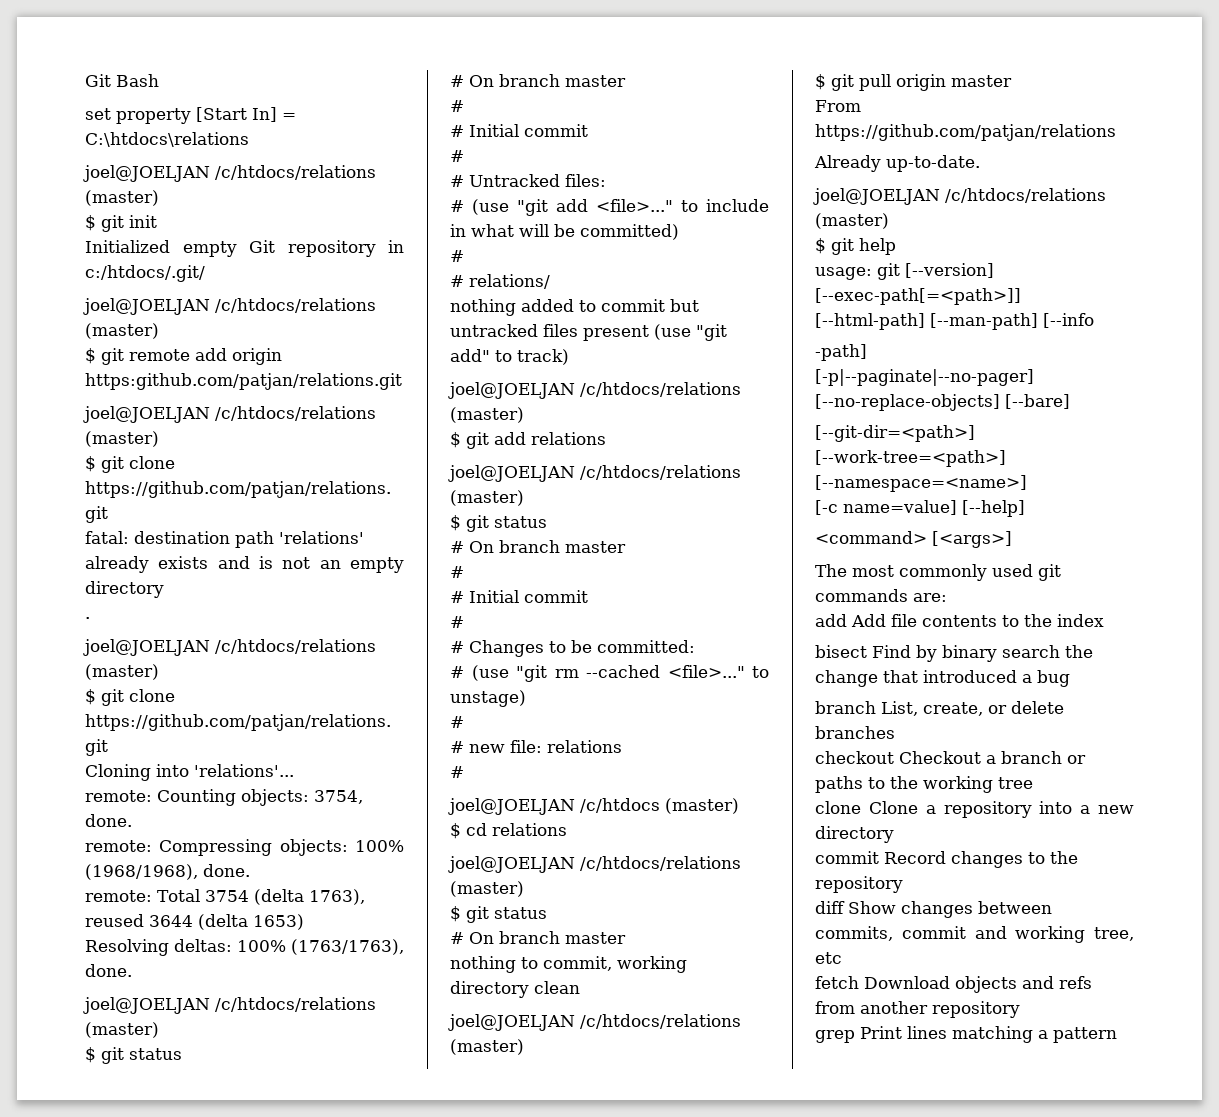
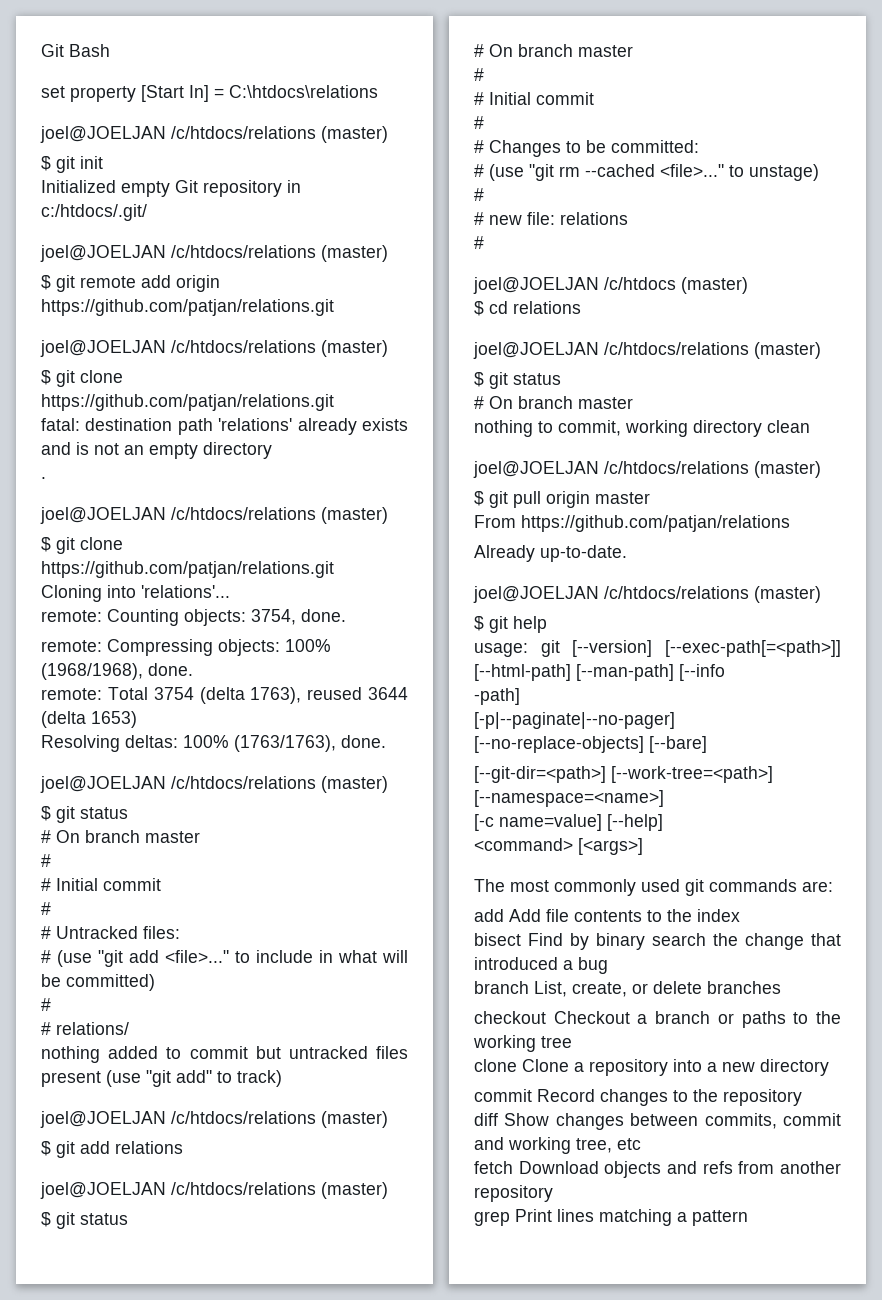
[85,373,402,390] https:github.com/patjan/relations.git -> [41,299,334,316] https://github.com/patjan/relations.git

